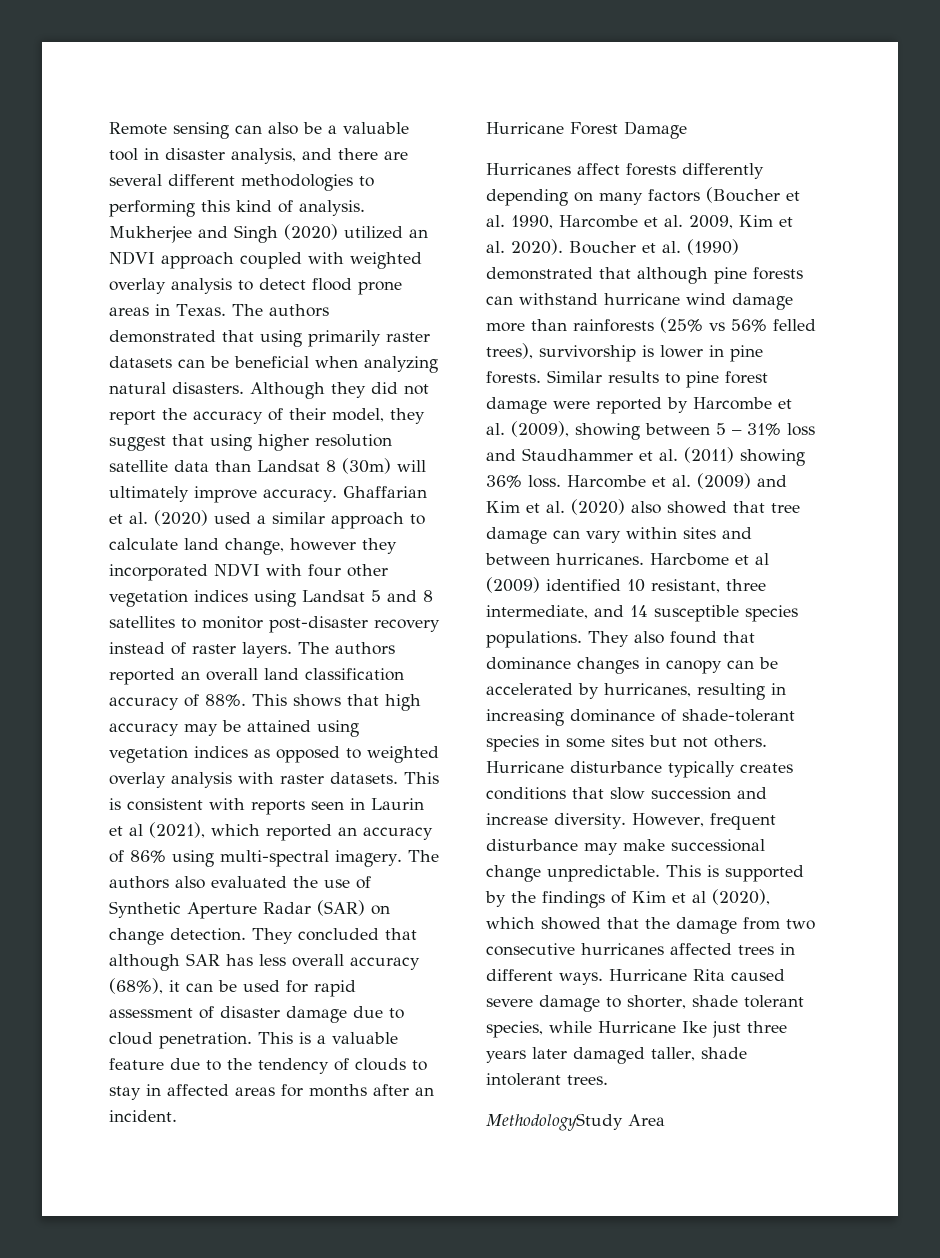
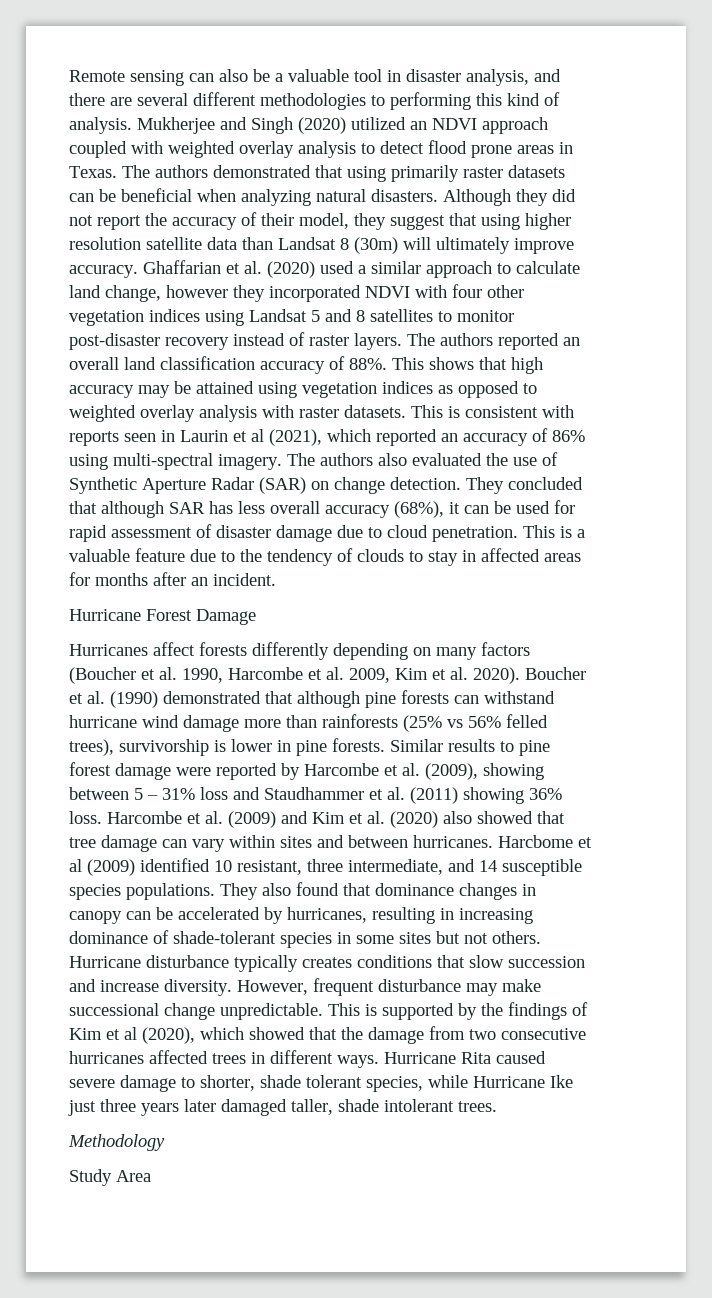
[486,1113,623,1131] MethodologyStudy -> [68,1134,165,1151] [69,1169,112,1186] Methodology // Study

